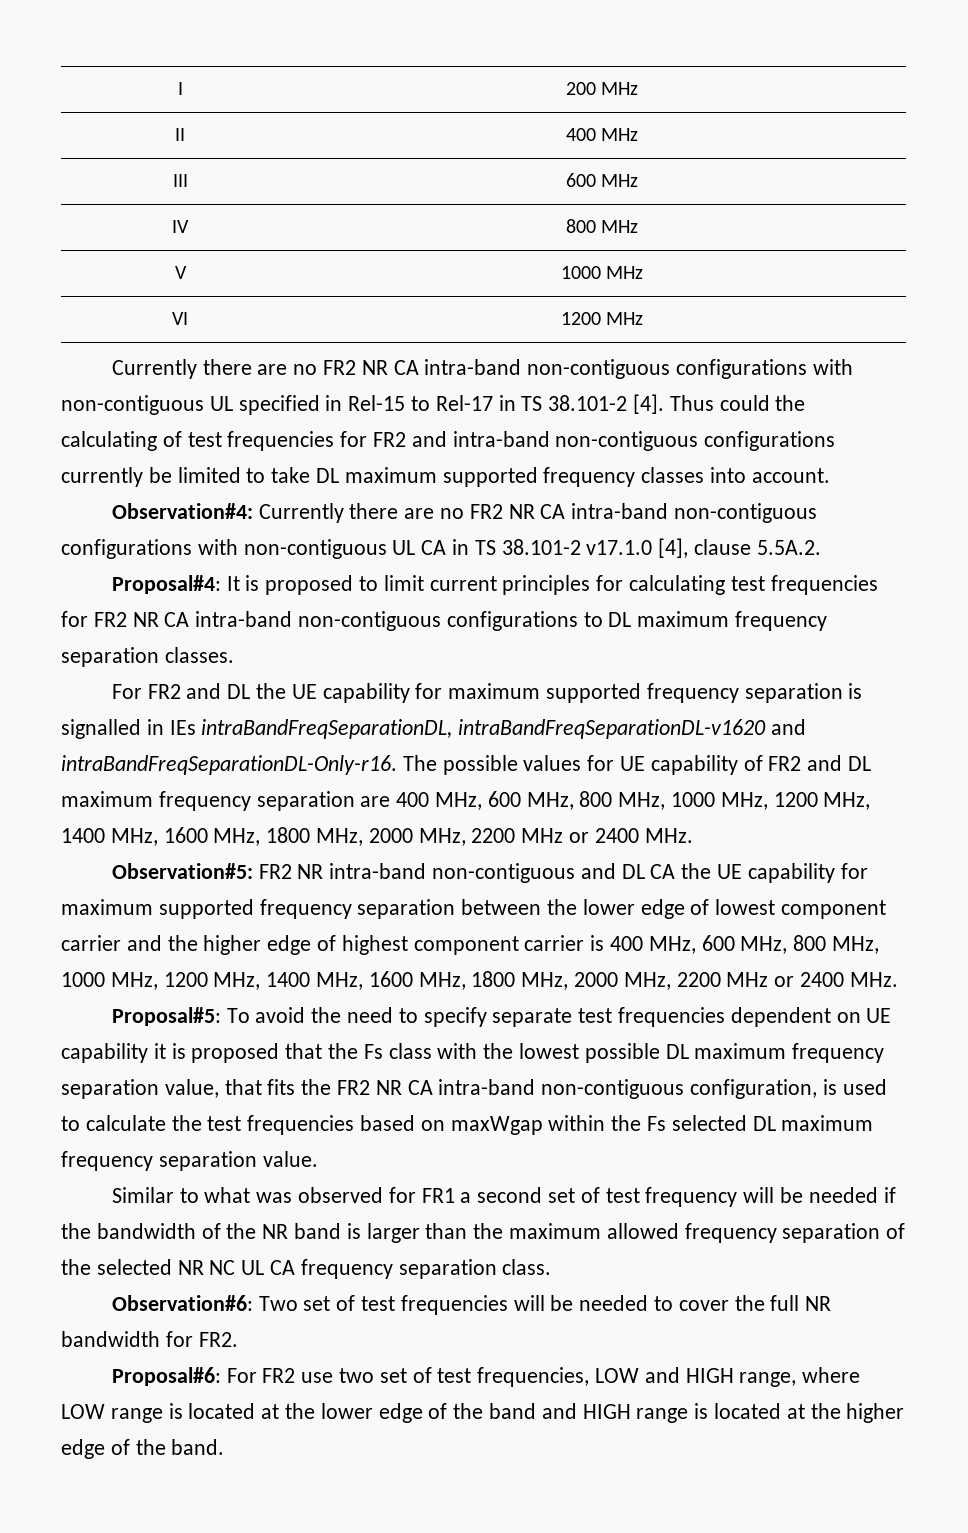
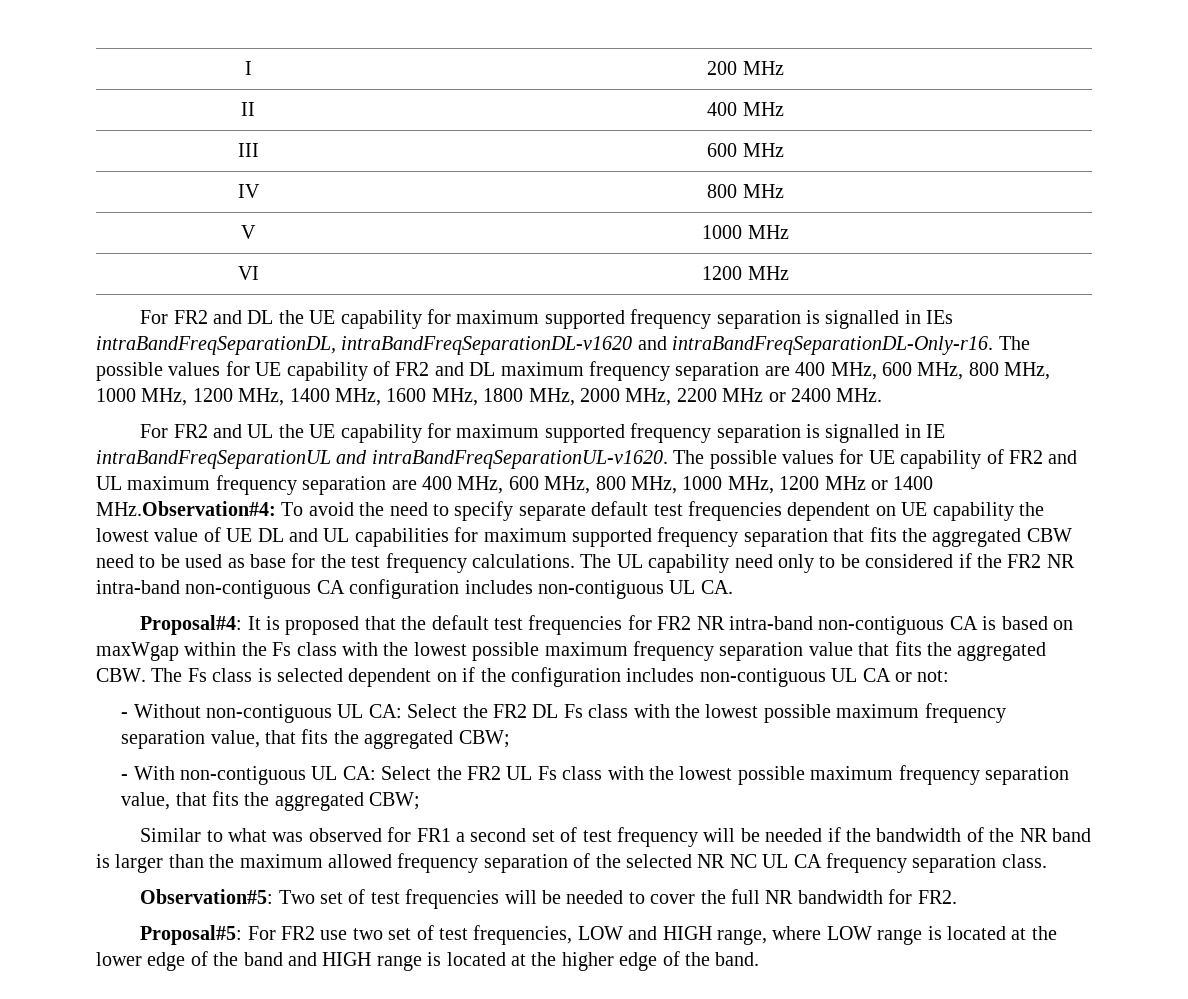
[111,359,853,379] [61,394,806,415] [61,431,836,451] [61,467,830,487] [111,503,818,523] [61,538,821,559] [111,575,878,595] [61,611,828,631] [61,647,234,667] // Currently there are no FR2 NR CA intra-band non-contiguous configurations with non-contiguous UL specified in Rel-15 to Rel-17 in TS 38.101-2 [4]. Thus could the calculating of test frequencies for FR2 and intra-band non-contiguous configurations currently be limited to take DL maximum supported frequency classes into account. // Observation#4: Currently there are no FR2 NR CA intra-band non-contiguous configurations with non-contiguous UL CA in TS 38.101-2 v17.1.0 [4], clause 5.5A.2. // Proposal#4: It is proposed to limit current principles for calculating test frequencies for FR2 NR CA intra-band non-contiguous configurations to DL maximum frequency separation classes. -> (789, 273) none
[111,863,868,883] [61,899,887,919] [61,935,880,955] [61,971,898,990] [111,1007,221,1026] Observation#5: FR2 NR intra-band non-contiguous and DL CA the UE capability for maximum supported frequency separation between the lower edge of lowest component carrier and the higher edge of highest component carrier is 400 MHz, 600 MHz, 800 MHz, 1000 MHz, 1200 MHz, 1400 MHz, 1600 MHz, 1800 MHz, 2000 MHz, 2200 MHz or 2400 MHz. // Proposal#5: -> [140,423,946,443] [96,449,1078,469] [96,475,934,495] [96,501,276,516] For FR2 and UL the UE capability for maximum supported frequency separation is signalled in IE intraBandFreqSeparationUL and intraBandFreqSeparationUL-v1620. The possible values for UE capability of FR2 and UL maximum frequency separation are 400 MHz, 600 MHz, 800 MHz, 1000 MHz, 1200 MHz or 1400 MHz.Observation#4:
(573, 1017) none -> [591,501,649,516] default
[153,1043,323,1063] it is proposed that -> [1018,502,1044,516] [96,527,1072,547] [96,553,1075,573] [96,579,733,599] [140,615,1073,635] [96,642,237,661] the lowest value of UE DL and UL capabilities for maximum supported frequency separation that fits the aggregated CBW need to be used as base for the test frequency calculations. The UL capability need only to be considered if the FR2 NR intra-band non-contiguous CA configuration includes non-contiguous UL CA. // Proposal#4: It is proposed that the default test frequencies for FR2 NR intra-band non-contiguous CA is based on maxWgap within
[665,1043,885,1063] [61,1079,887,1099] [61,1115,874,1135] [61,1151,318,1171] DL maximum frequency separation value, that fits the FR2 NR CA intra-band non-contiguous configuration, is used to calculate the test frequencies based on maxWgap within the Fs selected DL maximum frequency separation value. -> [544,641,1047,661] [96,667,950,687] [121,703,1006,723] [121,729,510,749] [121,765,1069,785] [121,791,421,811] maximum frequency separation value that fits the aggregated CBW. The Fs class is selected dependent on if the configuration includes non-contiguous UL CA or not: // - Without non-contiguous UL CA: Select the FR2 DL Fs class with the lowest possible maximum frequency separation value, that fits the aggregated CBW; // - With non-contiguous UL CA: Select the FR2 UL Fs class with the lowest possible maximum frequency separation value, that fits the aggregated CBW;
[111,1295,253,1311] Observation#6: -> [140,889,274,904] Observation#5:
[111,1367,221,1386] Proposal#6: -> [140,925,243,945] Proposal#5:

